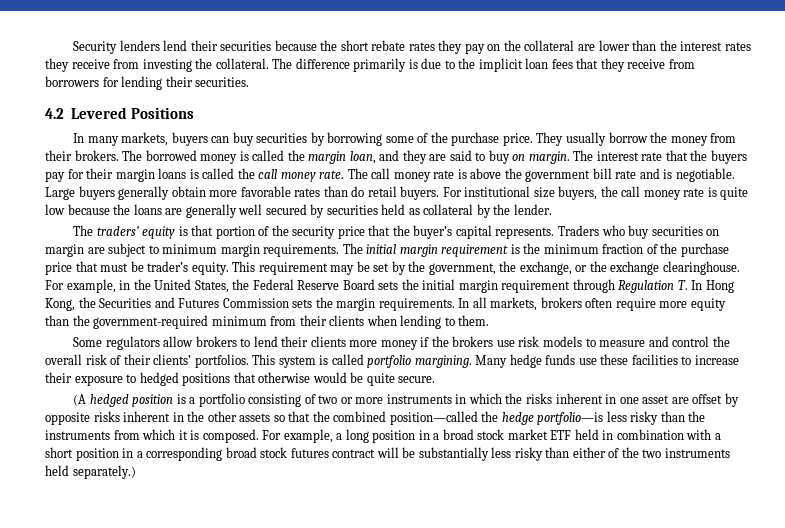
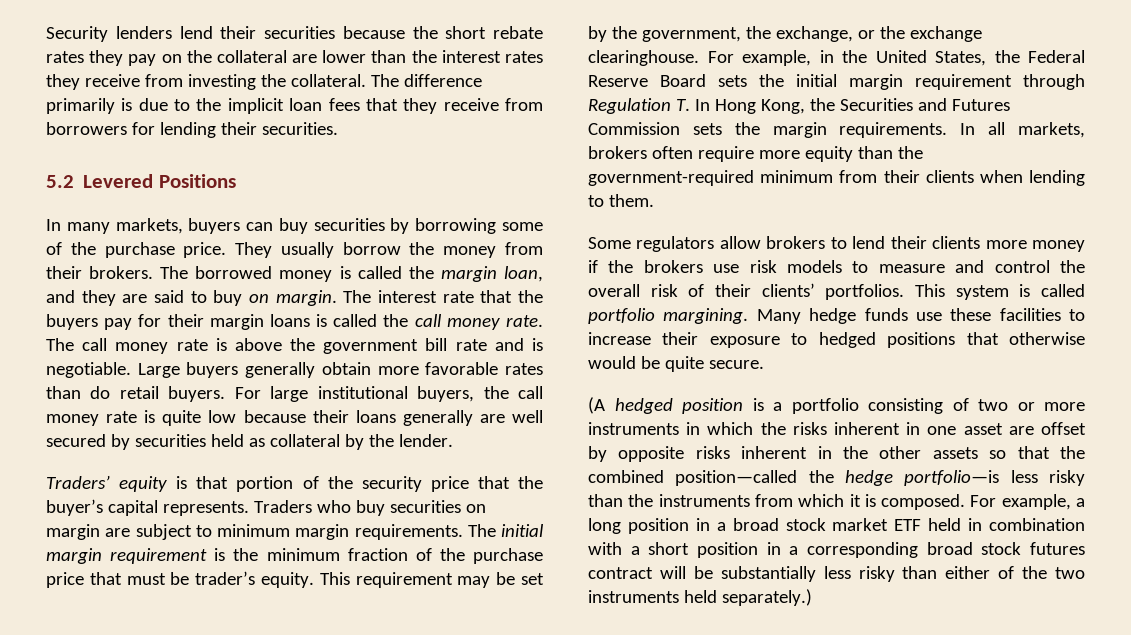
[45,108,64,119] 4.2 -> [46,175,74,188] 5.2
[464,186,555,198] institutional size -> [270,386,408,402] large institutional
[113,204,237,218] the loans are generally -> [312,410,505,426] their loans generally are
[73,225,139,236] The traders’ -> [46,475,110,489] Traders’

